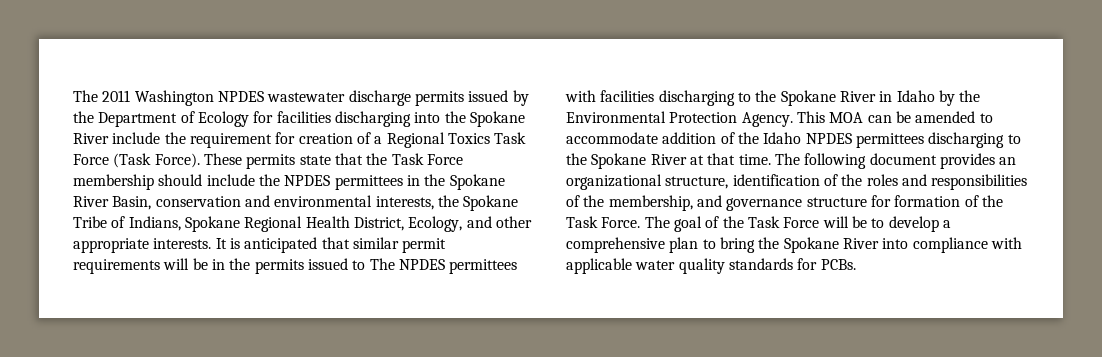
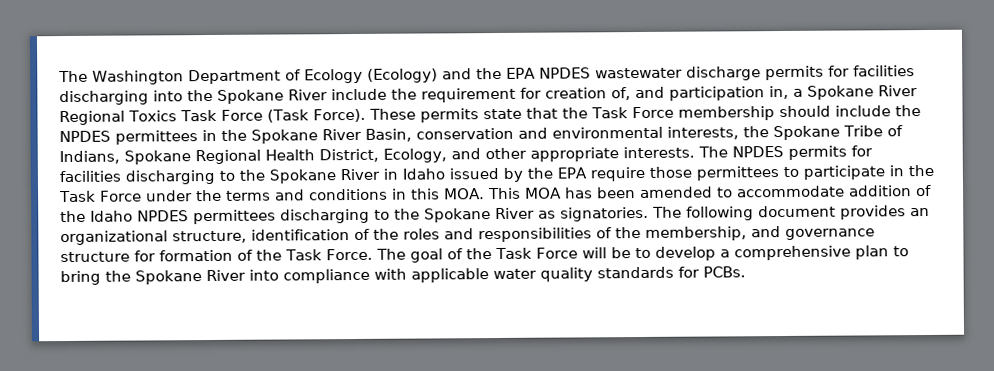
[73,90,529,106] [73,111,249,127] The 2011 Washington NPDES wastewater discharge permits issued by the Department of Ecology -> [58,65,824,85] The Washington Department of Ecology (Ecology) and the EPA NPDES wastewater discharge permits
[356,132,383,144] of a -> [611,85,918,101] of, and participation in, a Spokane River
[215,237,447,253] [73,258,518,274] [565,90,596,102] It is anticipated that similar permit requirements will be in the permits issued to The NPDES permittees with -> [698,145,873,160] The NPDES permits for
[938,90,981,106] [566,111,911,127] by the Environmental Protection Agency. This MOA can be -> [449,164,934,182] [59,187,636,203] issued by the EPA require those permittees to participate in the Task Force under the terms and conditions in this MOA. This MOA has been
[689,153,771,165] at that time. -> [538,206,649,222] as signatories.

